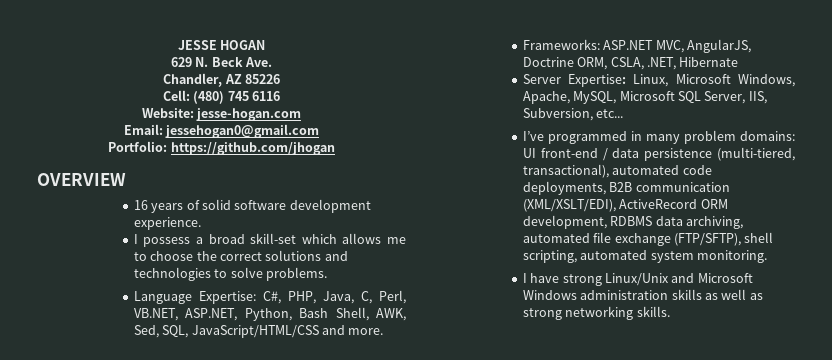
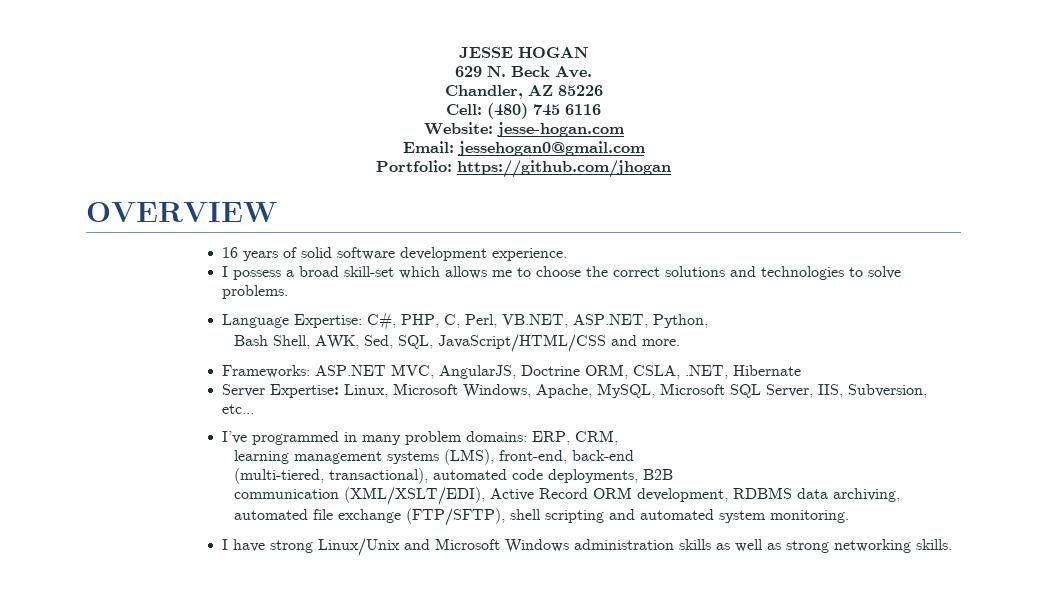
[322,291,354,304] Java, -> (440, 321) none
(292, 314) none -> (709, 321) //
[522,148,713,161] UI front-end / data persistence -> [532,430,619,445] [234,449,635,465] ERP, CRM, // learning management systems (LMS), front-end, back-end //
(633, 187) none -> (674, 474) //
[619,199,698,209] ActiveRecord -> [490,488,589,501] Active Record
[522,250,577,263] scripting, -> [545,509,636,523] scripting and

